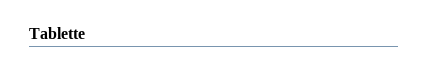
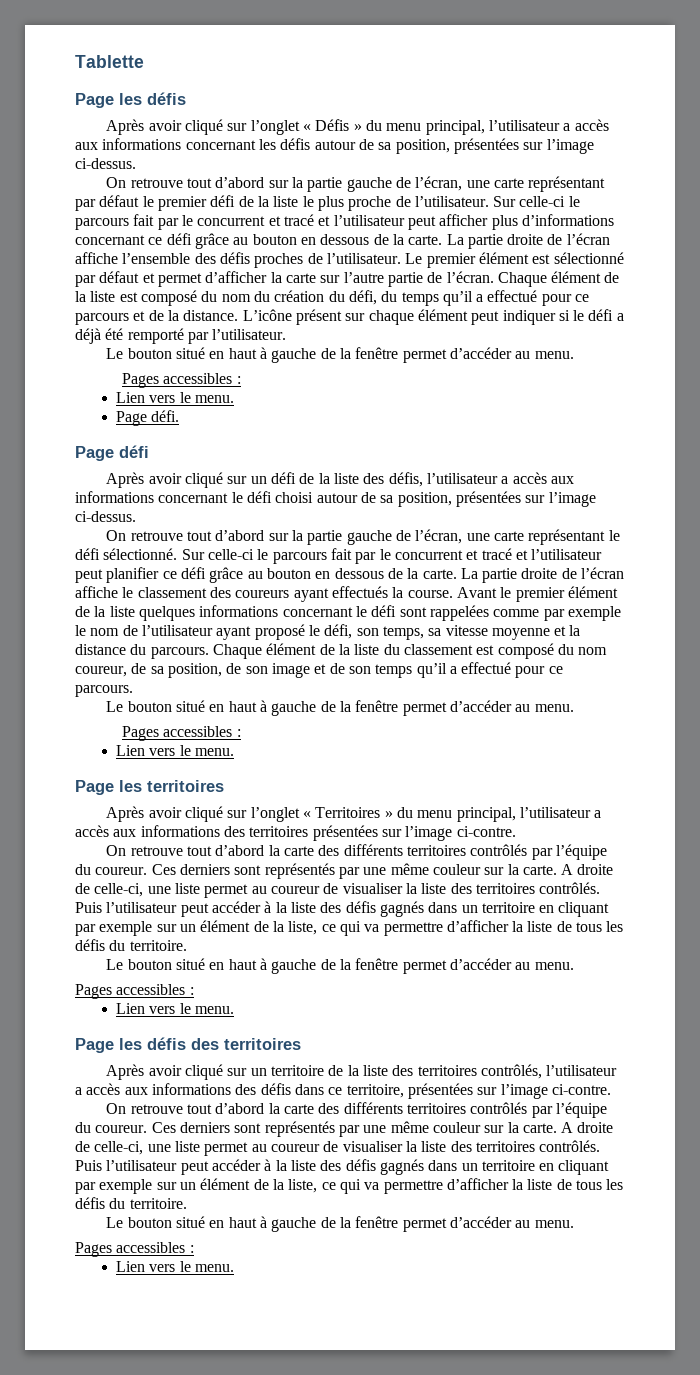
(85, 33) none -> [75,92,186,108] [106,119,609,135] [75,138,594,154] [75,158,136,169] [106,176,606,192] [75,195,580,211] [75,214,614,230] [75,233,610,249] [75,252,624,268] [75,271,620,287] [75,290,590,306] [75,309,624,325] [75,328,287,344] [106,347,574,363] [121,373,241,388] [116,392,235,403] [116,410,180,426] [75,445,149,461] [106,472,574,488] [75,491,596,507] [75,511,136,522] [106,529,620,545] [75,548,603,564] [75,567,625,583] [75,586,618,602] [75,605,621,621] [75,624,581,640] [75,643,608,659] [75,662,563,678] [75,685,133,697] [106,700,574,716] [121,726,241,741] [116,745,235,756] [75,780,224,795] [106,806,602,822] [75,825,516,841] [106,844,607,860] [75,863,614,879] [75,882,601,898] [75,901,610,917] [75,920,624,936] [75,939,187,951] [106,958,574,974] [75,984,194,999] [116,1003,235,1014] [75,1037,301,1053] [106,1064,618,1080] [75,1083,611,1099] [106,1102,607,1118] [75,1121,614,1137] [75,1140,601,1156] [75,1159,610,1175] [75,1178,624,1194] [75,1197,187,1209] [106,1216,574,1232] [75,1242,194,1257] [116,1261,235,1272] // Page les défis // Après avoir cliqué sur l’onglet « Défis » du menu principal, l’utilisateur a accès aux informations concernant les défis autour de sa position, présentées sur l’image ci-dessus. // On retrouve tout d’abord sur la partie gauche de l’écran, une carte représentant par défaut le premier défi de la liste le plus proche de l’utilisateur. Sur celle-ci le parcours fait par le concurrent et tracé et l’utilisateur peut afficher plus d’informations concernant ce défi grâce au bouton en dessous de la carte. La partie droite de l’écran affiche l’ensemble des défis proches de l’utilisateur. Le premier élément est sélectionné par défaut et permet d’afficher la carte sur l’autre partie de l’écran. Chaque élément de la liste est composé du nom du création du défi, du temps qu’il a effectué pour ce parcours et de la distance. L’icône présent sur chaque élément peut indiquer si le défi a déjà été remporté par l’utilisateur. // Le bouton situé en haut à gauche de la fenêtre permet d’accéder au menu. // Pages accessibles : // Lien vers le menu. // Page défi. // Page défi // Après avoir cliqué sur un défi de la liste des défis, l’utilisateur a accès aux informations concernant le défi choisi autour de sa position, présentées sur l’image ci-dessus. // On retrouve tout d’abord sur la partie gauche de l’écran, une carte représentant le défi sélectionné. Sur celle-ci le parcours fait par le concurrent et tracé et l’utilisateur peut planifier ce défi grâce au bouton en dessous de la carte. La partie droite de l’écran affiche le classement des coureurs ayant effectués la course. Avant le premier élément de la liste quelques informations concernant le défi sont rappelées comme par exemple le nom de l’utilisateur ayant proposé le défi, son temps, sa vitesse moyenne et la distance du parcours. Chaque élément de la liste du classement est composé du nom coureur, de sa position, de son image et de son temps qu’il a effectué pour ce parcours. // Le bouton situé en haut à gauche de la fenêtre permet d’accéder au menu. // Pages accessibles : // Lien vers le menu. // Page les territoires // Après avoir cliqué sur l’onglet « Territoires » du menu principal, l’utilisateur a accès aux informations des territoires présentées sur l’image ci-contre. // On retrouve tout d’abord la carte des différents territoires contrôlés par l’équipe du coureur. Ces derniers sont représentés par une même couleur sur la carte. A droite de celle-ci, une liste permet au coureur de visualiser la liste des territoires contrôlés. Puis l’utilisateur peut accéder à la liste des défis gagnés dans un territoire en cliquant par exemple sur un élément de la liste, ce qui va permettre d’afficher la liste de tous les défis du territoire. // Le bouton situé en haut à gauche de la fenêtre permet d’accéder au menu. // Pages accessibles : // Lien vers le menu. // Page les défis des territoires // Après avoir cliqué sur un territoire de la liste des territoires contrôlés, l’utilisateur a accès aux informations des défis dans ce territoire, présentées sur l’image ci-contre. // On retrouve tout d’abord la carte des différents territoires contrôlés par l’équipe du coureur. Ces derniers sont représentés par une même couleur sur la carte. A droite de celle-ci, une liste permet au coureur de visualiser la liste des territoires contrôlés. Puis l’utilisateur peut accéder à la liste des défis gagnés dans un territoire en cliquant par exemple sur un élément de la liste, ce qui va permettre d’afficher la liste de tous les défis du territoire. // Le bouton situé en haut à gauche de la fenêtre permet d’accéder au menu. // Pages accessibles : // Lien vers le menu.

